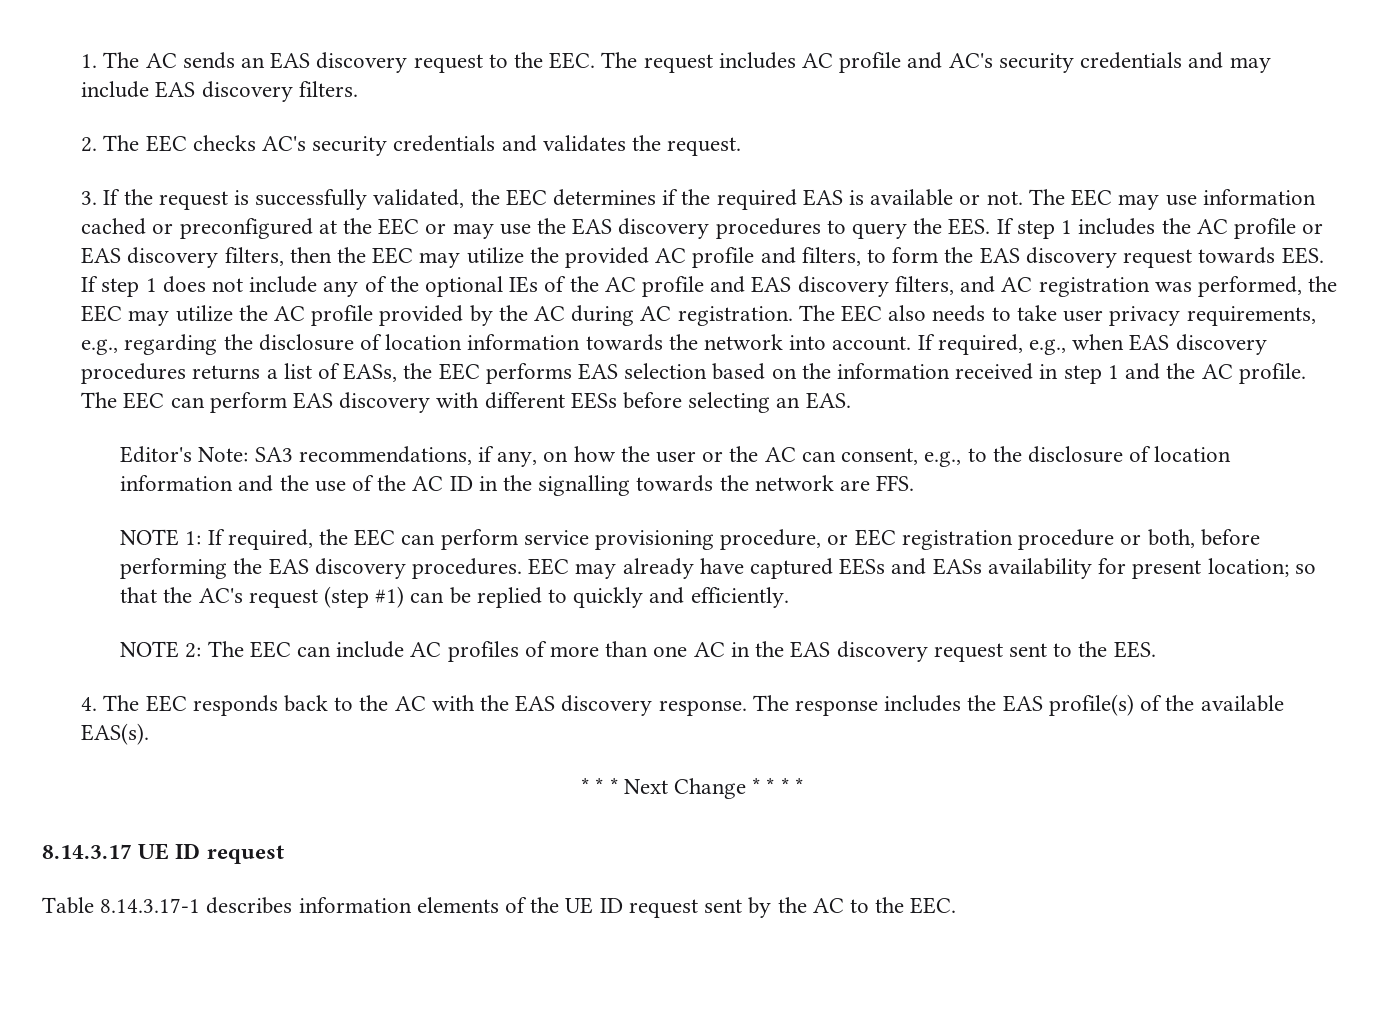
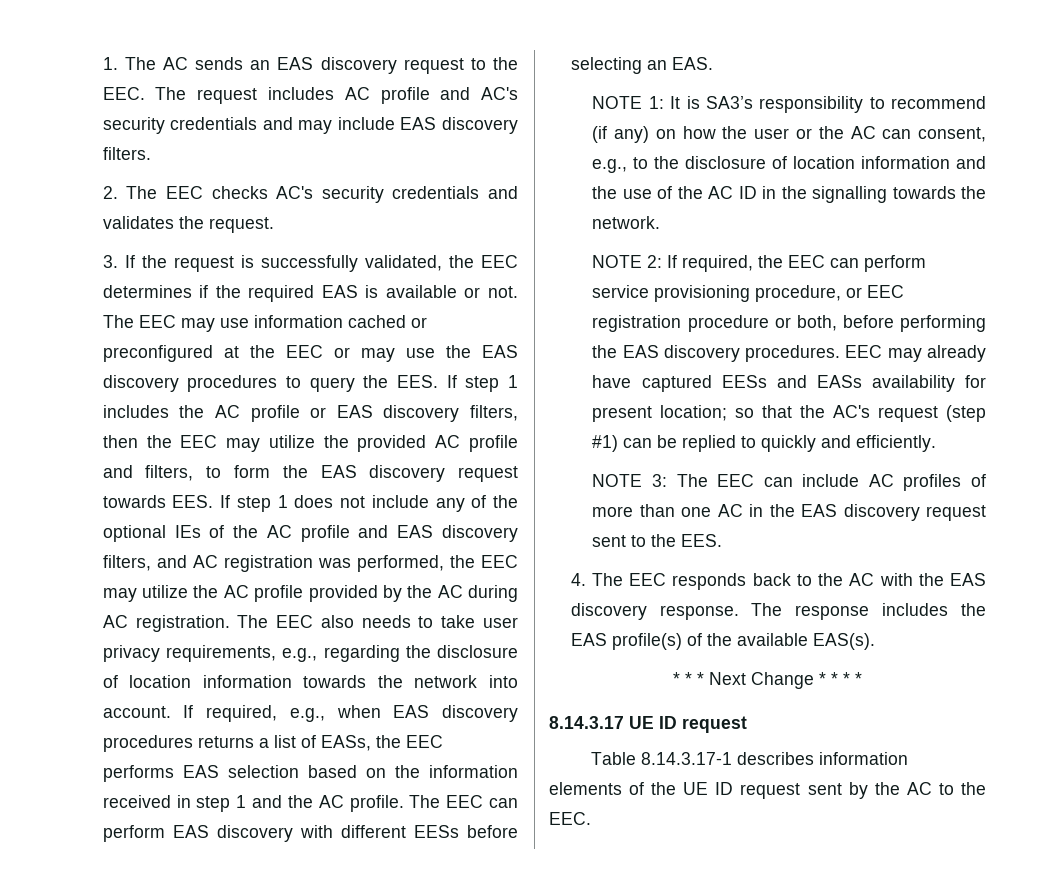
[120,446,538,467] Editor's Note: SA3 recommendations, if any, -> [592,96,986,113] [592,126,650,143] NOTE 1: It is SA3’s responsibility to recommend (if any)
[754,475,915,491] [120,529,202,546] network are FFS. // NOTE 1: -> [592,216,661,229] [592,255,663,268] network. // NOTE 2:
[185,643,202,658] 2: -> [652,474,668,487] 3:

